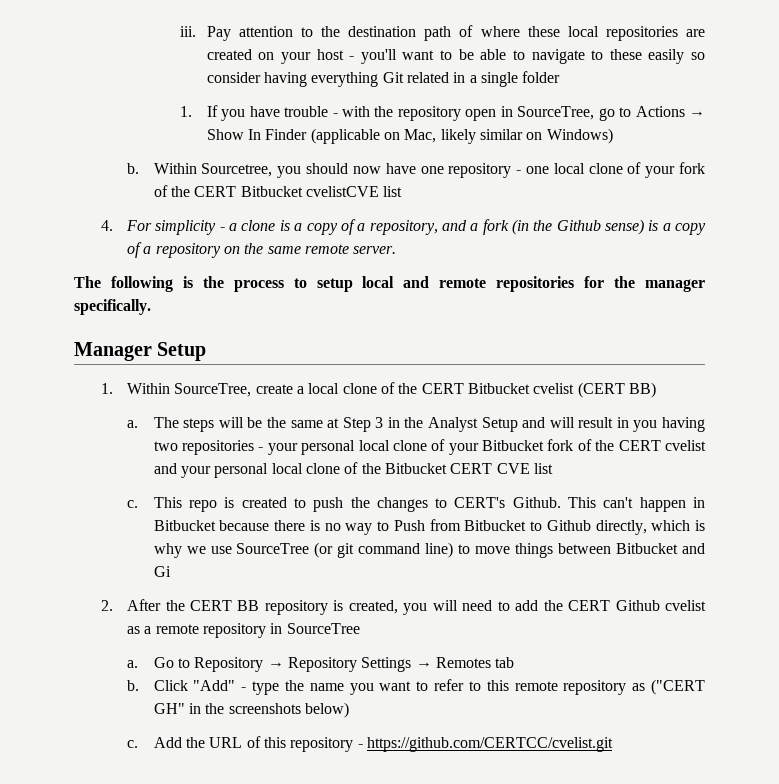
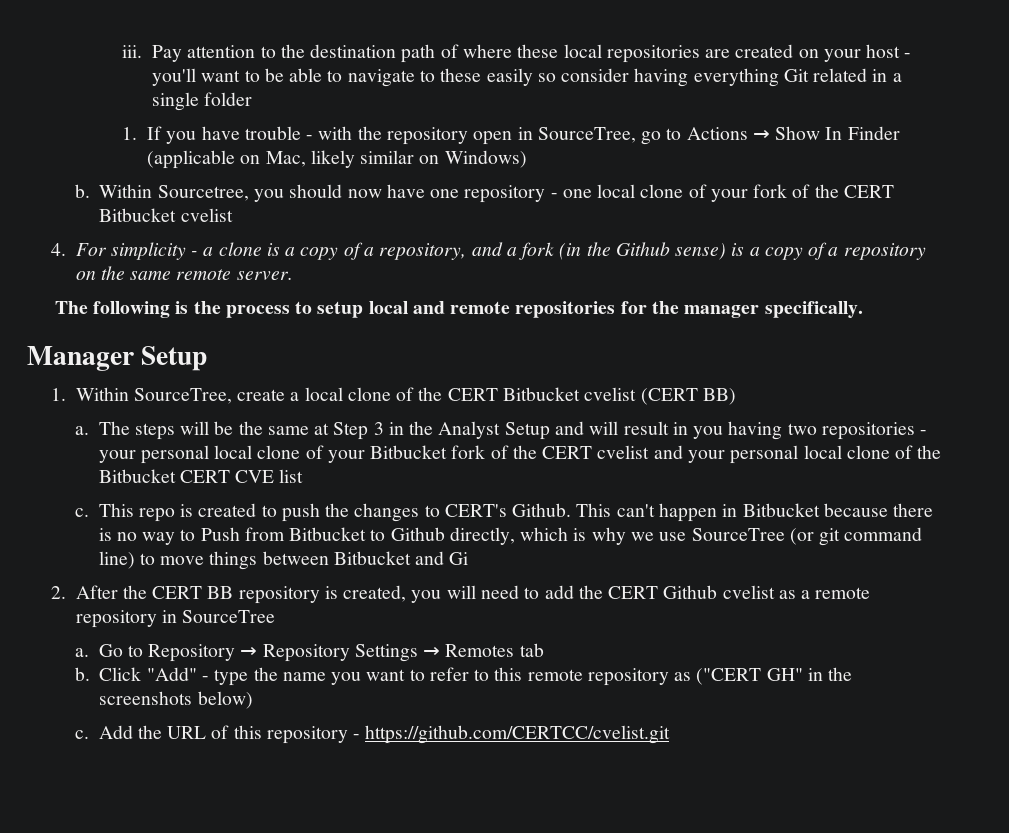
[305,186,403,197] cvelistCVE list -> [180,208,233,222] cvelist

